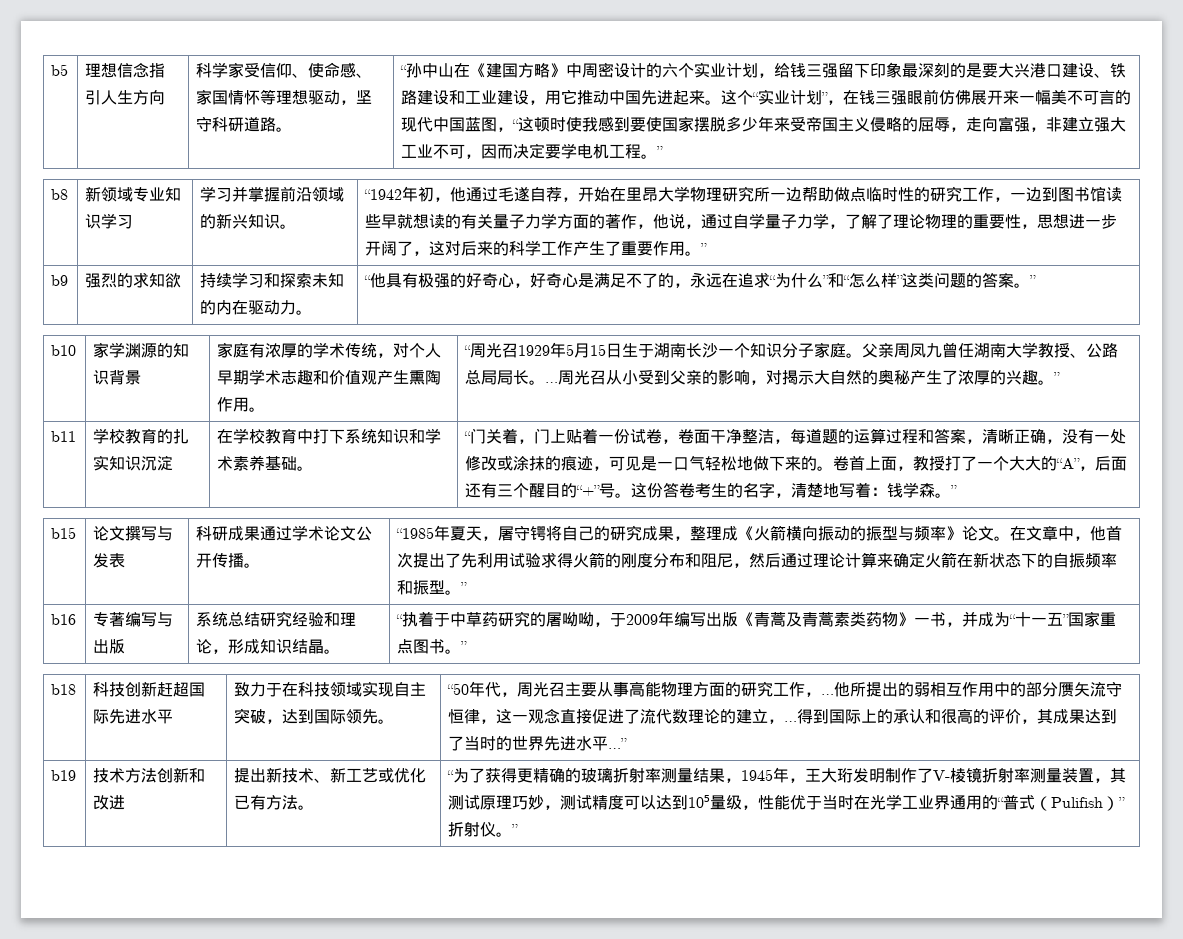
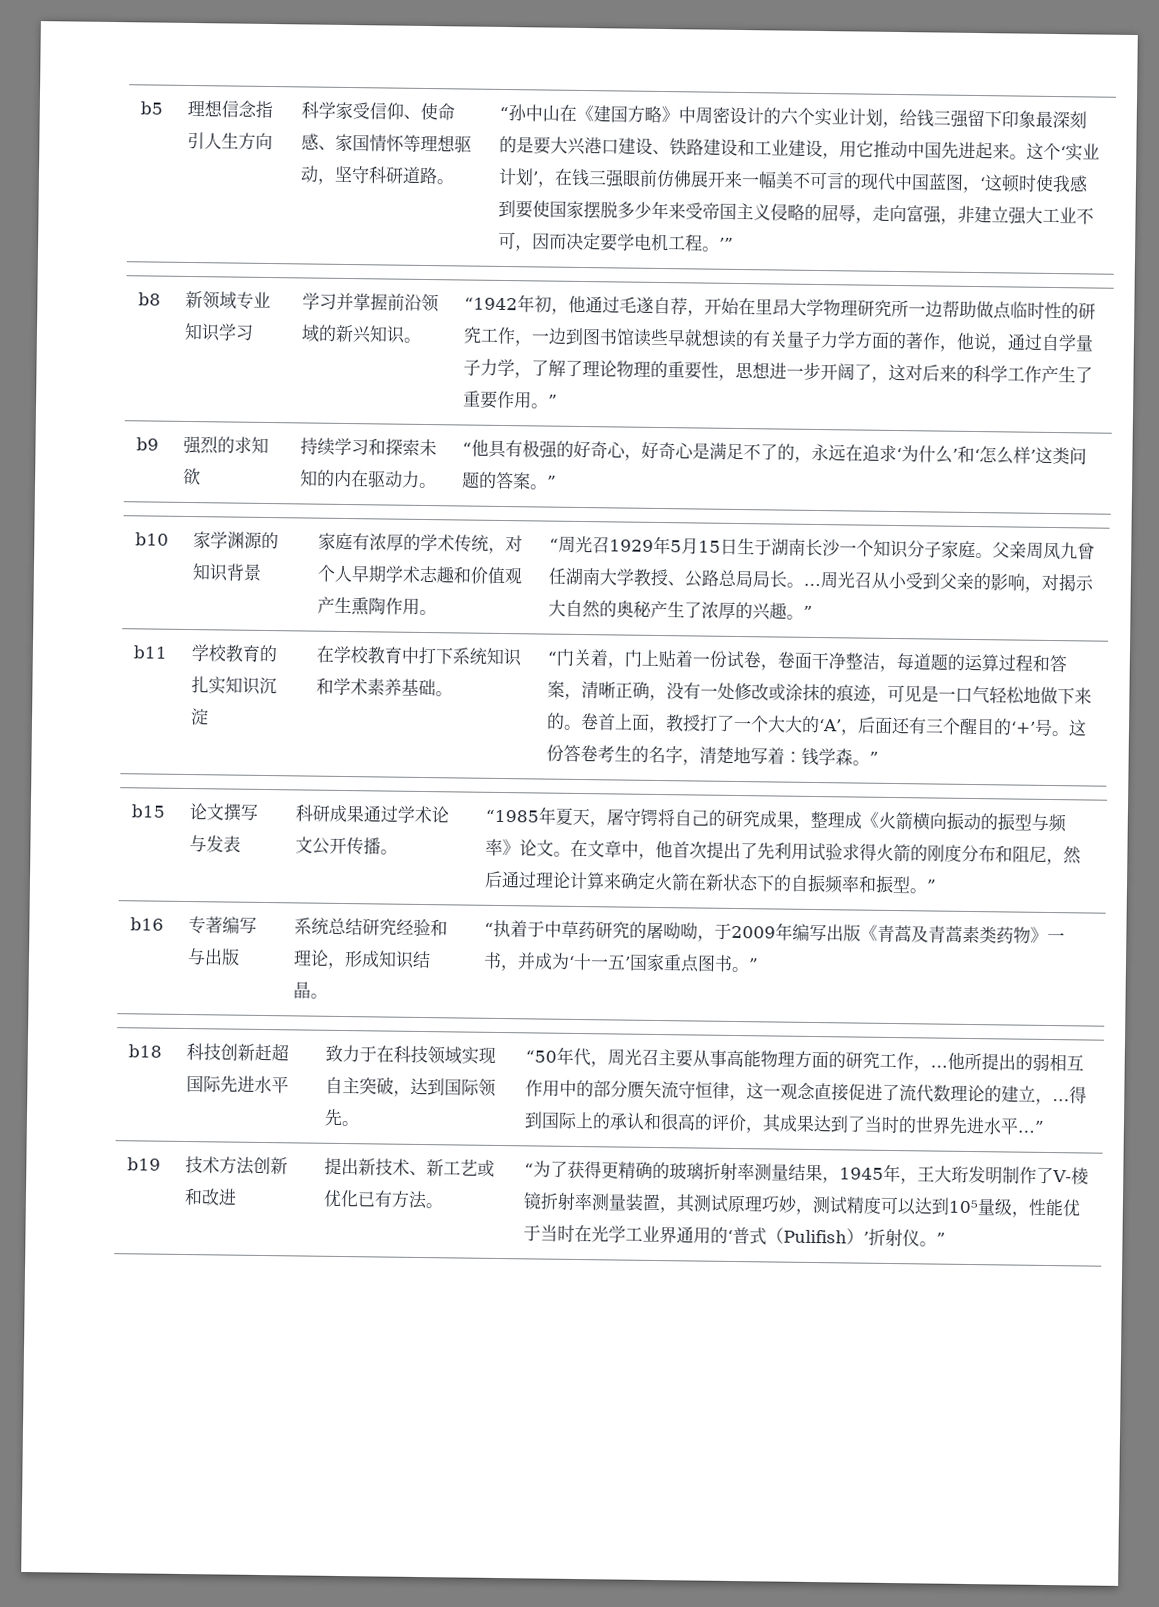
[752,89,829,105] “实业计划” -> [1060,143,1101,162] [498,167,540,187] ‘实业计划’
[512,119,520,130] “ -> [979,177,987,190] ‘
[657,146,664,157] ” -> [719,237,735,250] ’”
[769,273,904,288] “为什么”和“怎么样” -> [896,445,1037,465] ‘为什么’和‘怎么样’
[1056,458,1081,469] “A” -> [818,719,843,732] ‘A’
[576,485,601,496] “+” -> [1009,721,1036,734] ‘+’
[1009,612,1070,627] “十一五” -> [568,952,632,971] ‘十一五’
[997,797,1005,808] “ -> [727,1229,734,1242] ‘
[1119,797,1126,808] ” -> [863,1231,870,1244] ’

